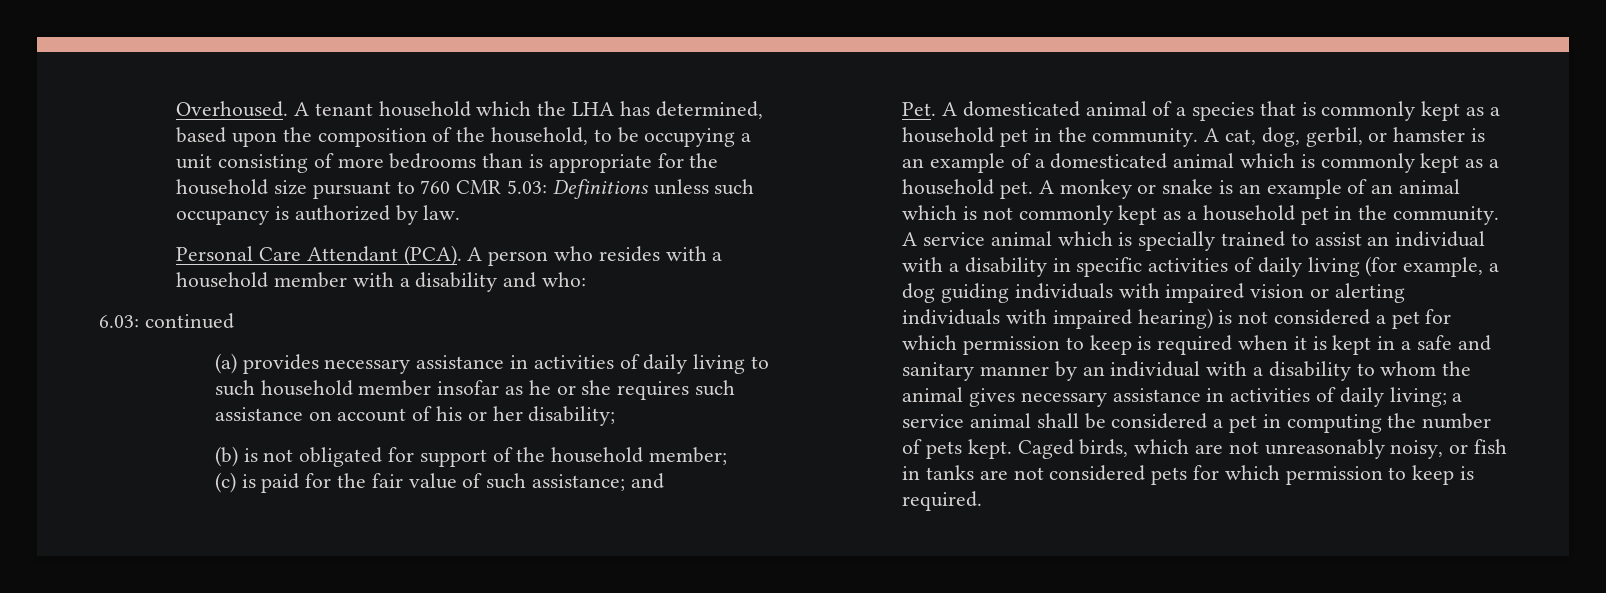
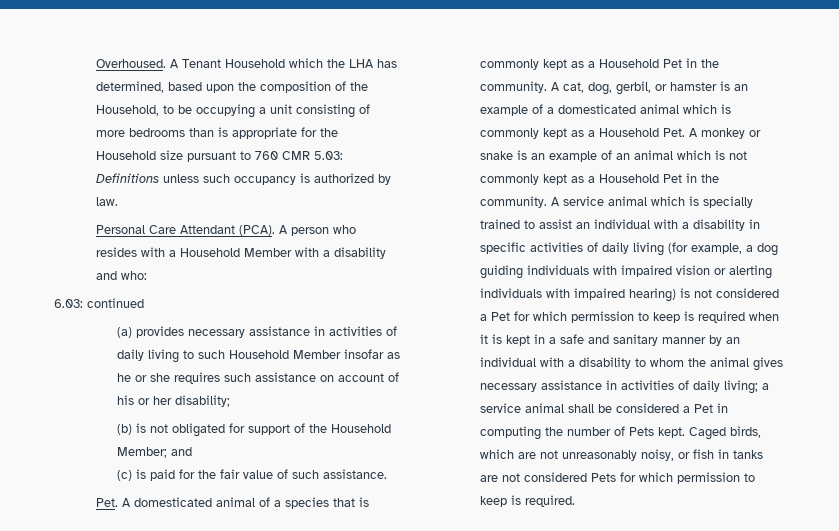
[314,101,471,117] tenant household -> [182,59,286,68] Tenant Household
[490,127,588,145] household, -> [96,105,160,116] Household,
[176,179,269,195] household -> [96,151,157,160] Household
[176,272,347,288] household member -> [180,248,293,257] Household Member
[260,380,432,396] household member -> [229,350,342,359] Household Member
[551,447,727,465] household member; -> [331,424,392,433] [117,447,193,458] Household Member; and
[531,473,664,491] assistance; and -> [323,469,388,479] assistance.
[902,127,1028,147] household pet -> [599,59,683,68] Household Pet
[902,179,1033,199] household pet. -> [599,128,686,137] Household Pet.
[1202,205,1329,225] household pet -> [599,174,683,183] Household Pet
[1391,311,1420,329] pet -> [491,312,511,321] Pet
[1228,415,1257,433] pet -> [694,404,714,413] Pet
[925,441,962,459] pets -> [629,427,655,436] Pets
[1151,467,1188,485] pets -> [591,473,617,482] Pets

